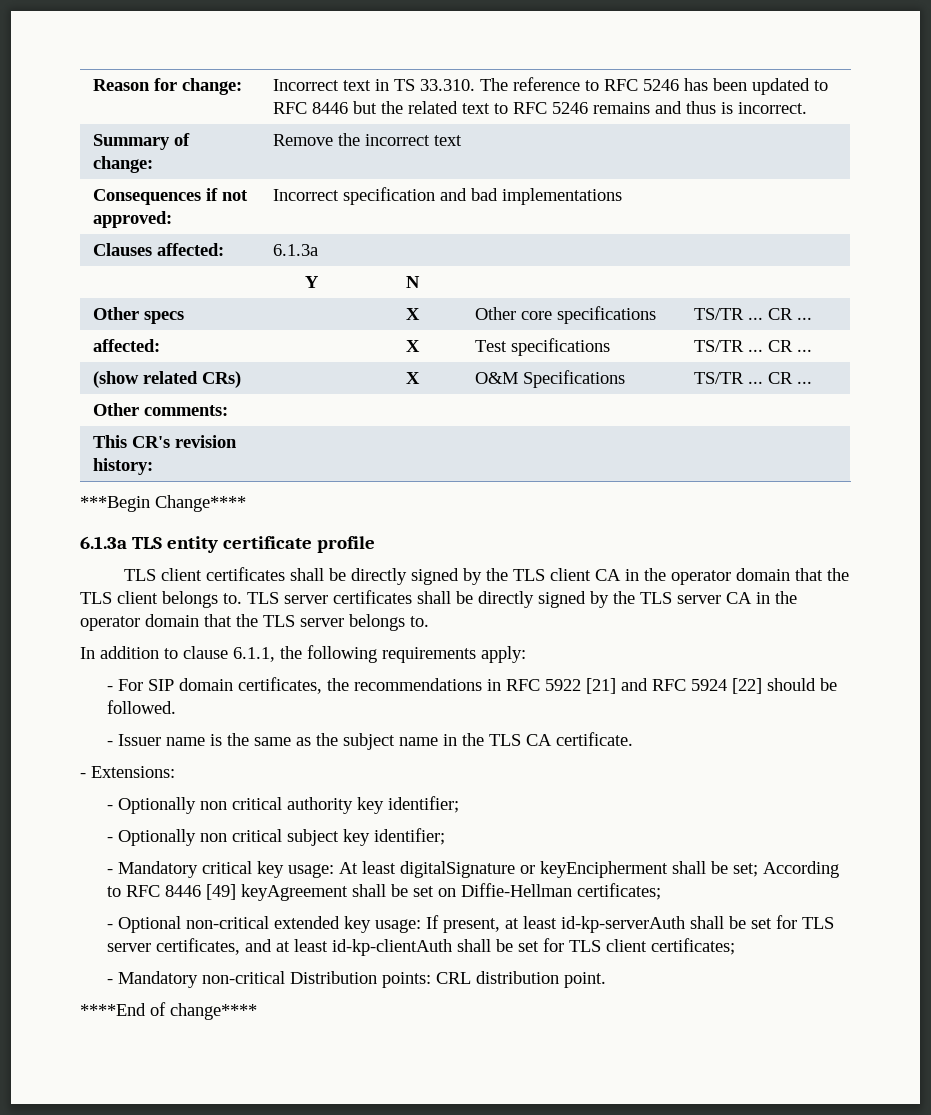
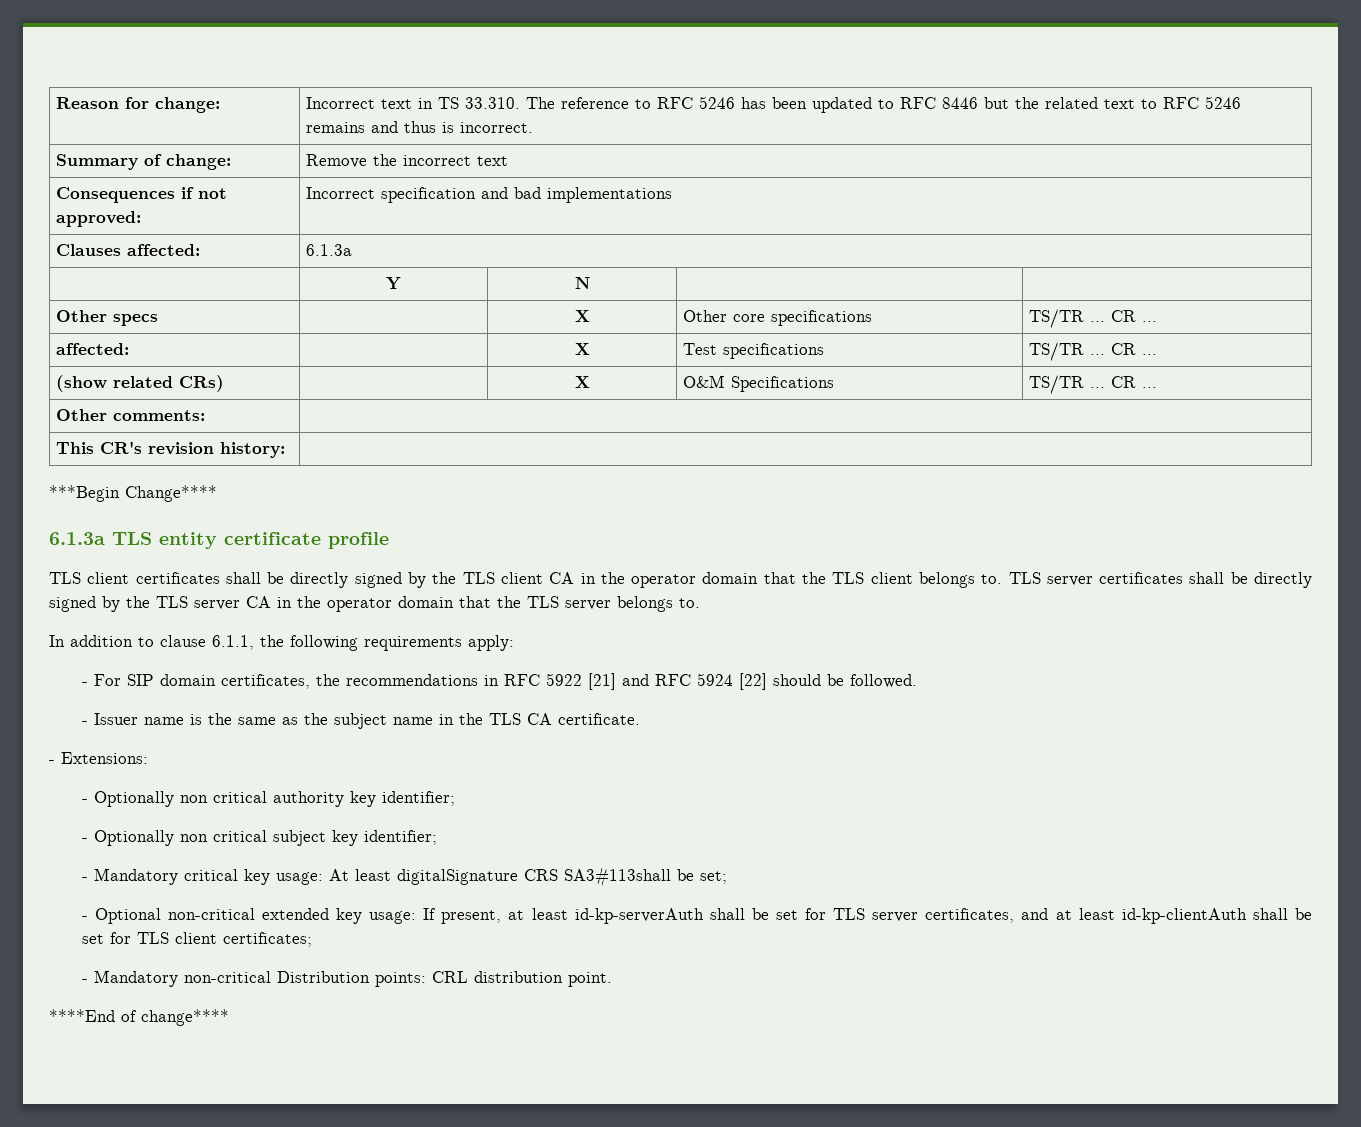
[520,861,707,878] or keyEncipherment shall -> [523,867,671,887] CRS SA3#113shall
[763,861,840,878] [107,883,662,901] According to RFC 8446 [49] keyAgreement shall be set on Diffie-Hellman certificates; -> (727, 877) none

